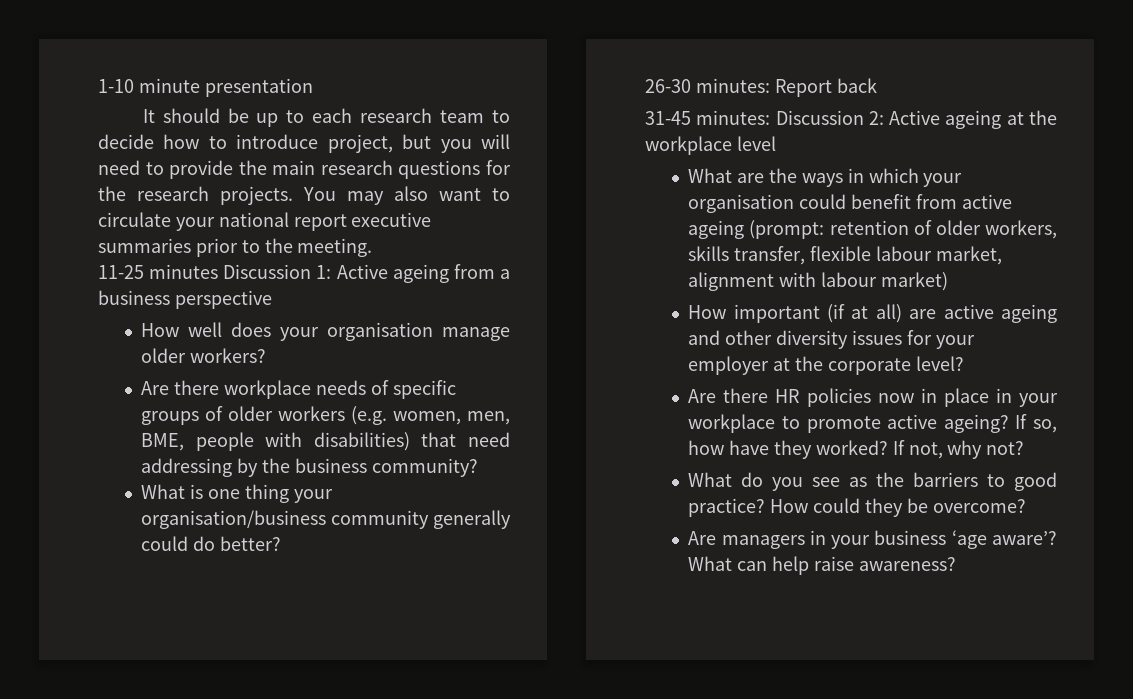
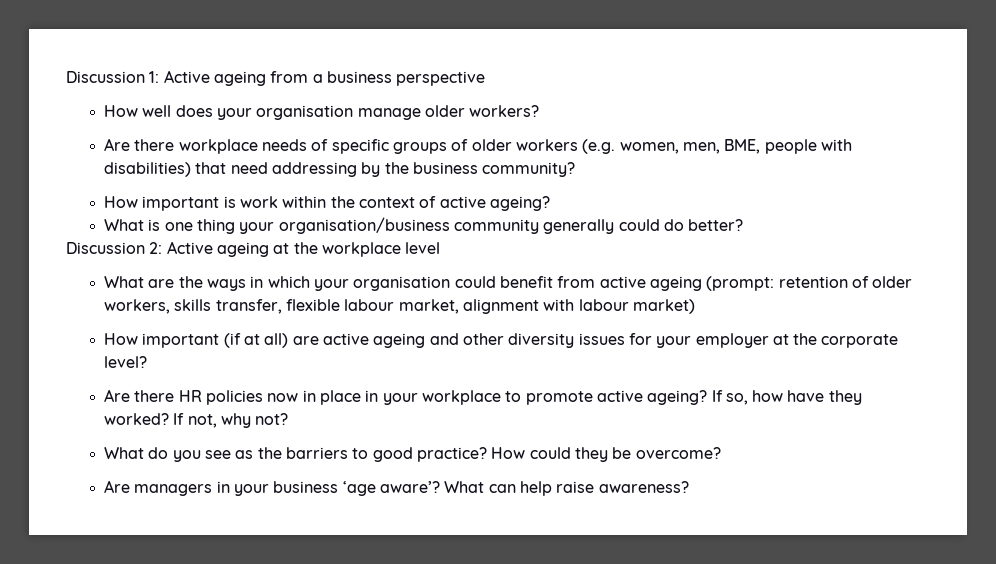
[98,78,313,97] [142,108,511,127] [98,134,511,153] [98,160,511,179] [98,186,510,205] [98,212,432,231] [98,238,373,257] [98,264,219,279] 1-10 minute presentation // It should be up to each research team to decide how to introduce project, but you will need to provide the main research questions for the research projects. You may also want to circulate your national report executive summaries prior to the meeting. // 11-25 minutes -> (66, 77) none
(478, 467) none -> [104,196,550,211] // How important is work within the context of active ageing?
[645,78,877,97] [645,110,771,125] 26-30 minutes: Report back // 31-45 minutes: -> (744, 225) none

